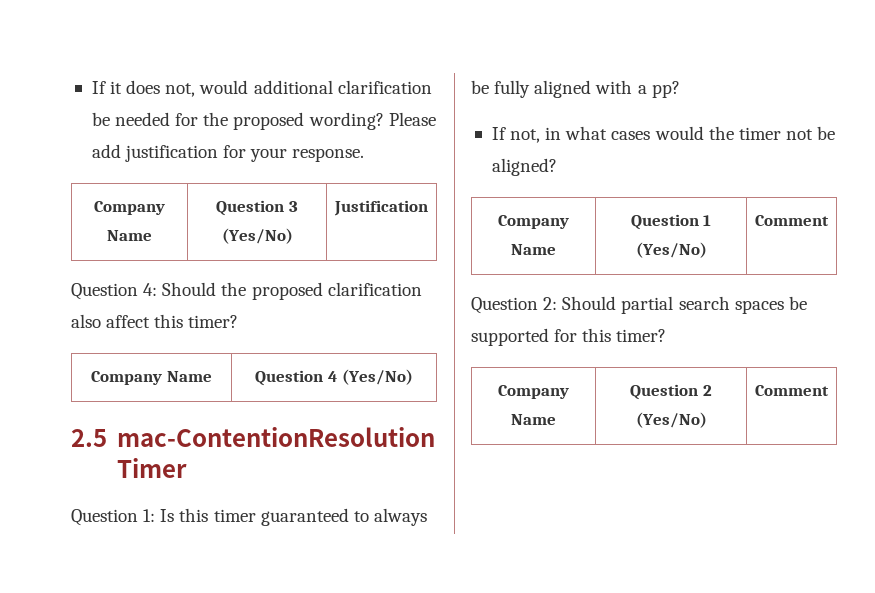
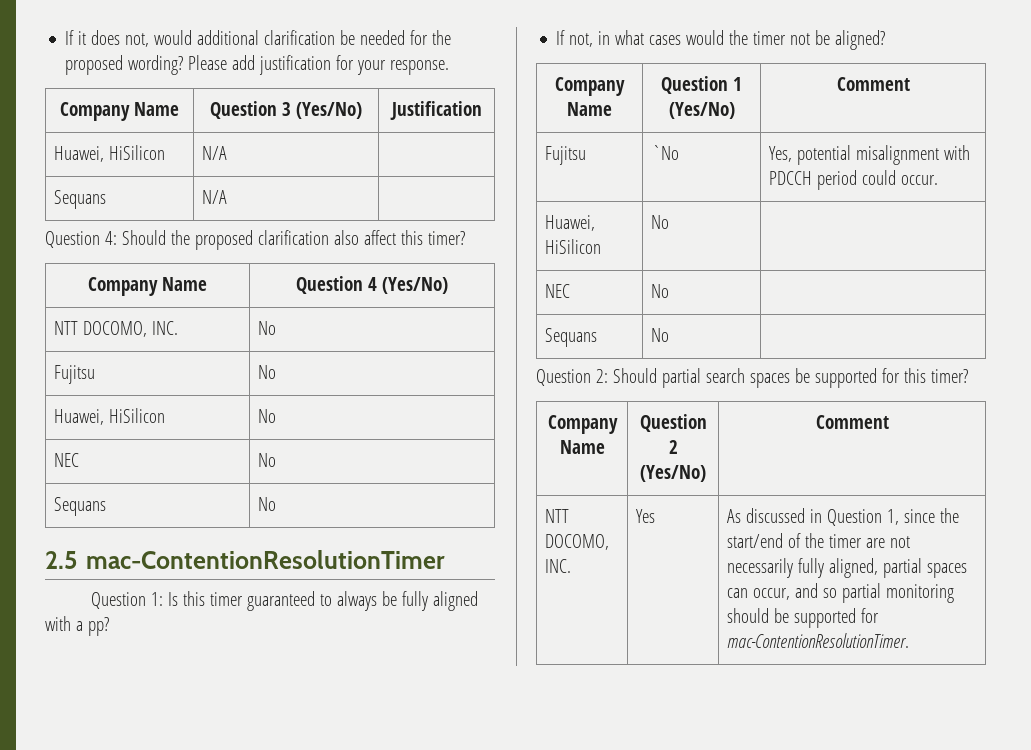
(428, 208) none -> [54,145,166,162] [202,146,228,160] [54,190,107,209] [202,190,228,204] // Huawei, HiSilicon | N/A | // Sequans | N/A |
(413, 377) none -> [54,321,179,337] [258,321,277,335] [54,365,96,384] [258,365,277,379] [54,408,166,425] [258,409,277,423] [54,453,80,467] [258,453,277,467] [54,497,107,516] [258,497,277,511] // NTT DOCOMO, INC. | No // Fujitsu | No // Huawei, HiSilicon | No // NEC | No // Sequans | No
(829, 220) none -> [545,146,587,165] [651,145,680,160] [769,145,971,165] [769,170,939,190] [545,215,596,231] [545,239,602,254] [651,215,670,229] [545,284,571,298] [651,284,670,298] [545,328,598,347] [651,328,670,342] // Fujitsu | `No | Yes, potential misalignment with PDCCH period could occur. // Huawei, HiSilicon | No | // NEC | No | // Sequans | No |
(829, 390) none -> [545,509,570,523] [545,534,610,550] [545,559,572,573] [636,509,656,523] [727,508,960,526] [727,533,911,548] [727,558,968,578] [727,583,955,603] [727,608,880,628] [727,633,910,648] // NTT DOCOMO, INC. | Yes | As discussed in Question 1, since the start/end of the timer are not necessarily fully aligned, partial spaces can occur, and so partial monitoring should be supported for mac-ContentionResolutionTimer.

